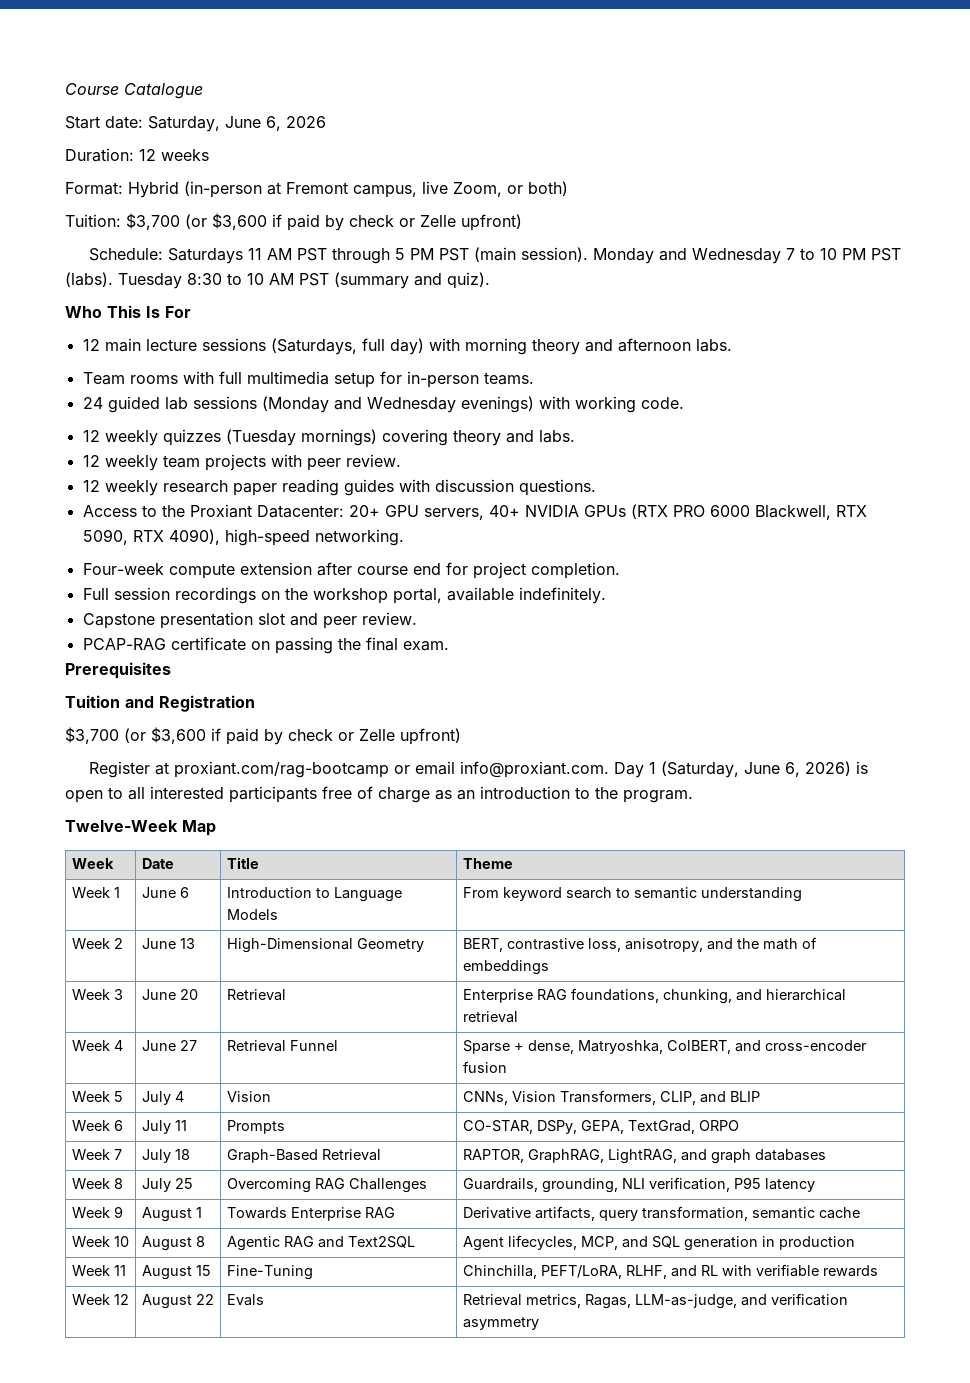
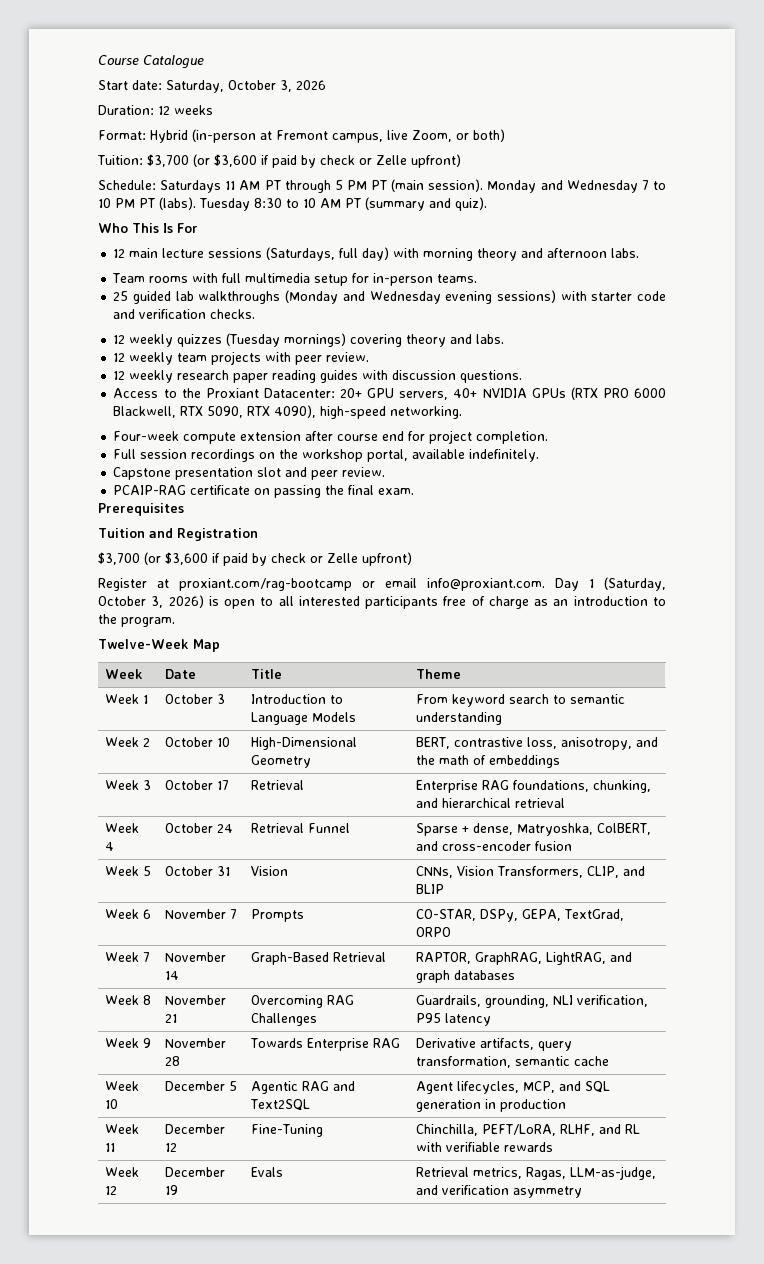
[225,116,281,131] June 6, -> [228,80,292,92] October 3,
[296,248,327,261] PST -> [264,180,281,190] PT
[438,248,469,261] PST -> [371,180,388,190] PT
[870,248,901,261] PST -> [139,198,155,208] PT
[299,273,329,286] PST -> [345,198,361,208] PT
[82,397,103,409] 24 -> [113,291,129,301] 25
[192,396,257,409] sessions -> [198,291,281,304] walkthroughs
[460,396,684,413] evenings) with working code. -> [445,290,666,304] [113,309,256,319] evening sessions) with starter code and verification checks.
[82,638,166,650] PCAP-RAG -> [113,485,187,495] PCAIP-RAG
[743,762,800,777] June 6, -> [98,596,164,608] October 3,
[141,887,189,898] June 6 -> [165,694,226,704] October 3
[141,938,195,949] June 13 -> [165,737,231,747] October 10
[141,989,198,1000] June 20 -> [165,780,230,790] October 17
[141,1040,197,1051] June 27 -> [165,823,234,833] October 24
[141,1091,184,1105] July 4 -> [165,866,231,876] October 31
[141,1120,187,1134] July 11 -> [165,909,238,919] November 7
[141,1149,190,1163] July 18 -> [165,952,227,962] [165,971,180,980] November 14
[141,1178,193,1192] July 25 -> [165,995,227,1005] [165,1014,178,1023] November 21
[141,1207,202,1222] August 1 -> [165,1038,227,1048] [165,1056,181,1066] November 28
[141,1236,205,1251] August 8 -> [165,1081,238,1091] December 5
[141,1265,211,1280] August 15 -> [165,1124,226,1134] [165,1143,178,1152] December 12
[141,1294,214,1309] August 22 -> [165,1167,226,1177] [165,1185,179,1195] December 19

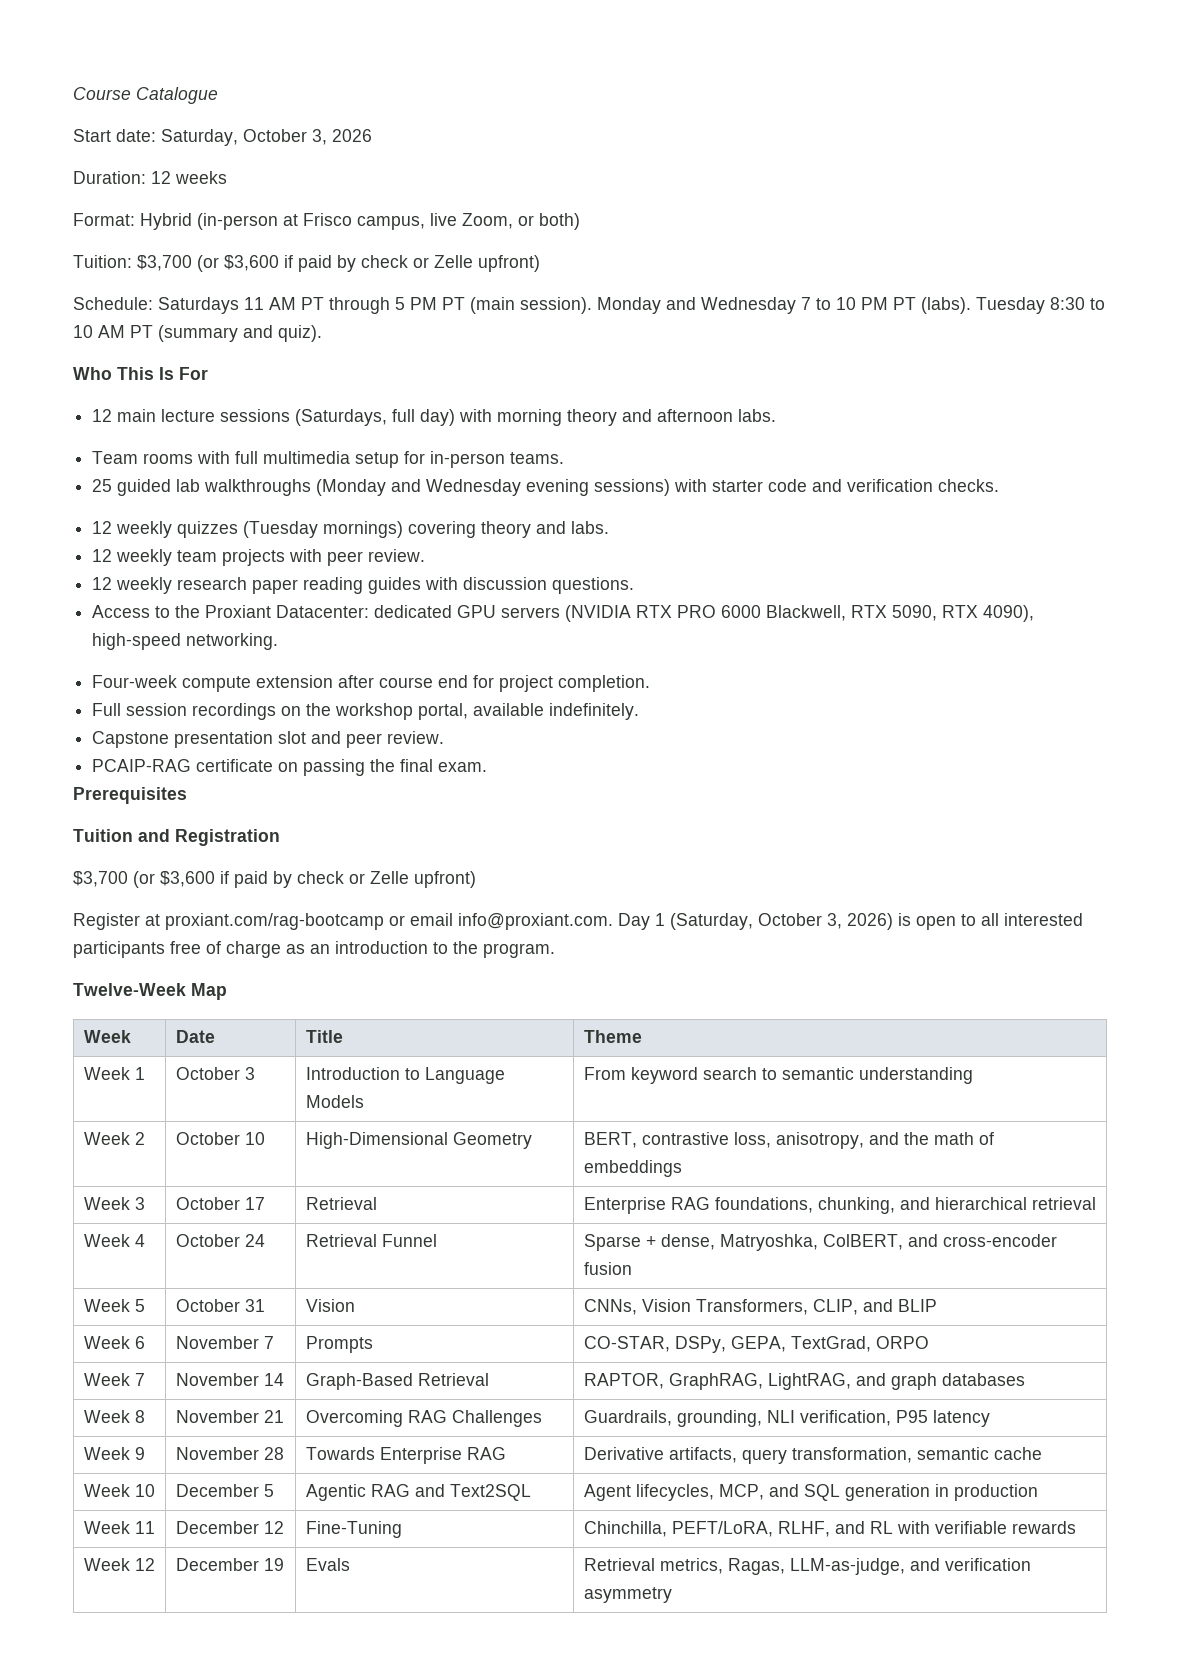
[276,130,328,140] Fremont -> [303,213,352,226] Frisco
[340,387,598,400] 20+ GPU servers, 40+ NVIDIA GPUs (RTX -> [374,605,673,622] dedicated GPU servers (NVIDIA RTX

